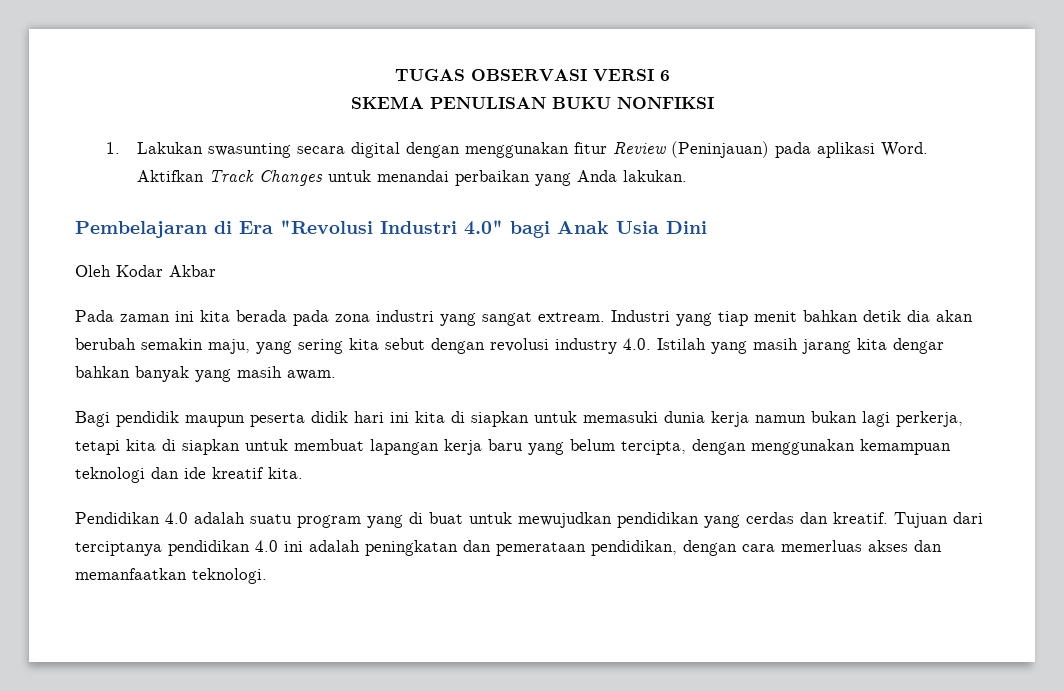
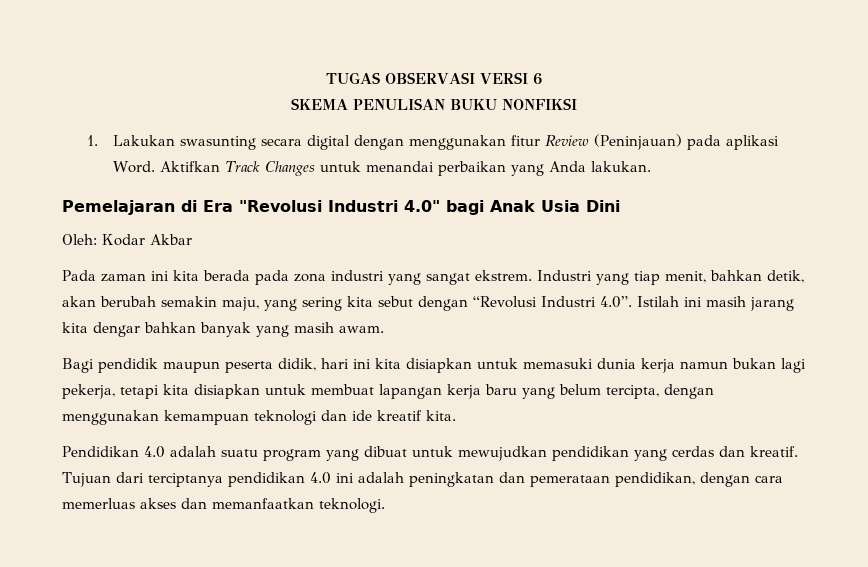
[75,221,207,238] Pembelajaran -> [62,200,175,215] Pemelajaran
[75,265,111,277] Oleh -> [62,234,97,245] Oleh:
[538,312,605,322] extream. -> [475,270,532,281] ekstrem.
[754,310,930,322] menit bahkan detik dia -> [665,270,804,283] menit, bahkan detik,
[490,338,747,354] revolusi industry 4.0. Istilah yang -> [473,296,702,308] “Revolusi Industri 4.0”. Istilah ini
[311,411,348,423] didik -> [278,358,316,371] didik,
[451,411,529,427] di siapkan -> [406,358,472,373] disiapkan
[896,411,963,427] perkerja, -> [62,384,115,399] pekerja,
[162,439,240,455] di siapkan -> [194,384,260,399] disiapkan
[409,512,463,524] di buat -> [364,446,407,457] dibuat

